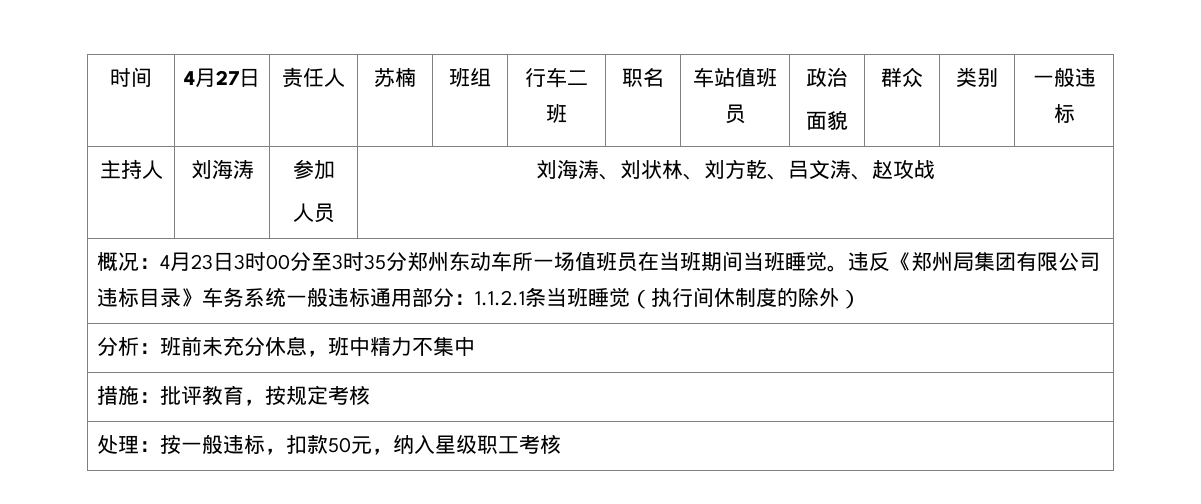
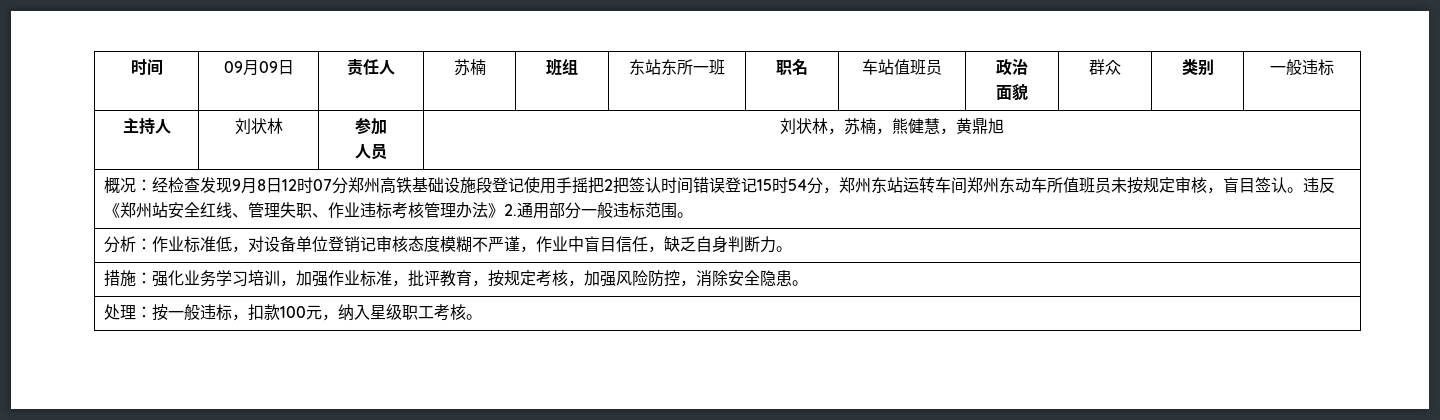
[184,68,239,87] 4月27 -> [223,60,278,76] 09月09
[525,67,588,88] 行车二 -> [629,59,709,75] 东站东所一
[211,159,254,179] 海涛 -> [250,118,283,134] 状林
[557,159,935,180] [96,251,1100,272] [96,287,861,309] [96,336,475,357] [96,386,160,405] 海涛、刘状林、刘方乾、吕文涛、赵攻战 // 概况：4月23日3时00分至3时35分郑州东动车所一场值班员在当班期间当班睡觉。违反《郑州局集团有限公司违标目录》车务系统一般违标通用部分：1.1.2.1条当班睡觉（执行间休制度的除外） // 分析：班前未充分休息，班中精力不集中 // 措施： -> [796,118,1004,135] [104,177,1336,194] [104,202,694,219] [104,236,793,253] [104,270,409,287] 状林，苏楠，熊健慧，黄鼎旭 // 概况：经检查发现9月8日12时07分郑州高铁基础设施段登记使用手摇把2把签认时间错误登记15时54分，郑州东站运转车间郑州东动车所值班员未按规定审核，盲目签认。违反《郑州站安全红线、管理失职、作业违标考核管理办法》2.通用部分一般违标范围。 // 分析：作业标准低，对设备单位登销记审核态度模糊不严谨，作业中盲目信任，缺乏自身判断力。 // 措施：强化业务学习培训，加强作业标准，
(370, 395) none -> [568,270,809,287] ，加强风险防控，消除安全隐患。
[327,437,351,453] 50 -> [280,306,307,318] 100
(561, 444) none -> [466,314,483,320] 。

